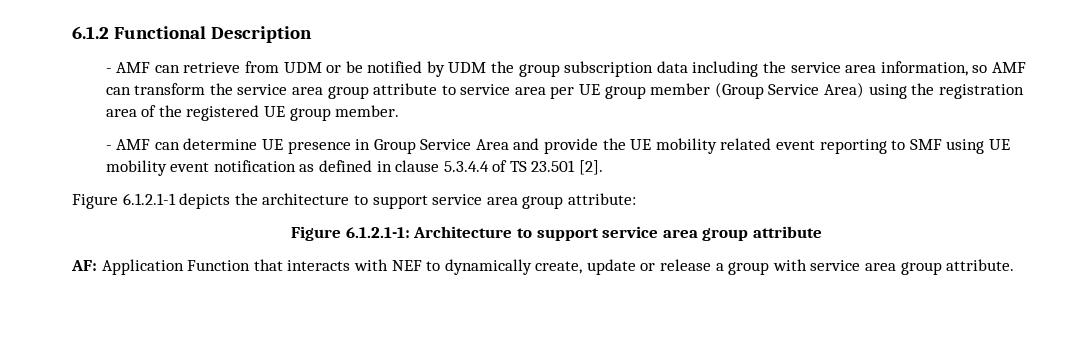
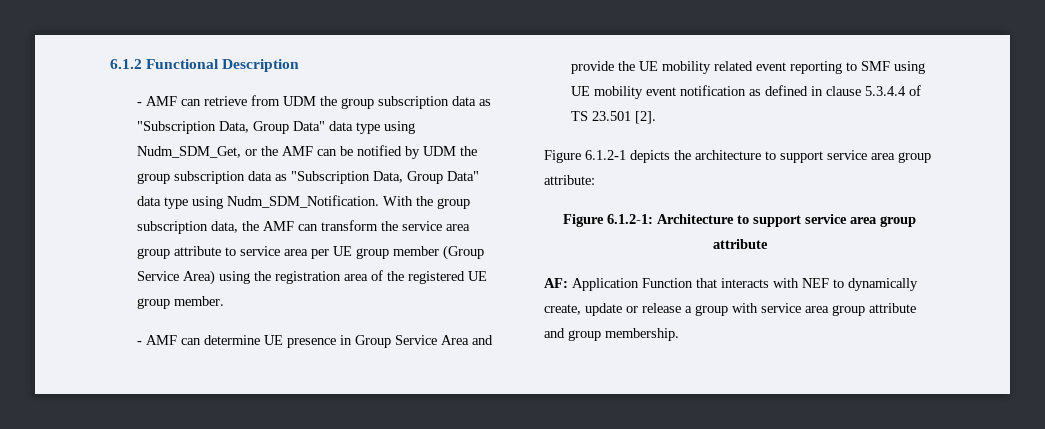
[326,65,342,73] or -> [319,96,491,109] [136,121,415,134] [136,146,337,158] the group subscription data as "Subscription Data, Group Data" data type using Nudm_SDM_Get, or the AMF can
[692,61,988,77] including the service area information, so -> [274,171,479,184] [136,195,470,209] [136,221,259,234] as "Subscription Data, Group Data" data type using Nudm_SDM_Notification. With the group subscription data, the
[122,193,176,205] 6.1.2.1-1 -> [585,150,626,160] 6.1.2-1
[345,227,410,238] 6.1.2.1-1: -> [607,214,653,224] 6.1.2-1:
[946,259,1015,271] attribute. -> [869,303,916,313] [544,328,679,341] attribute and group membership.

